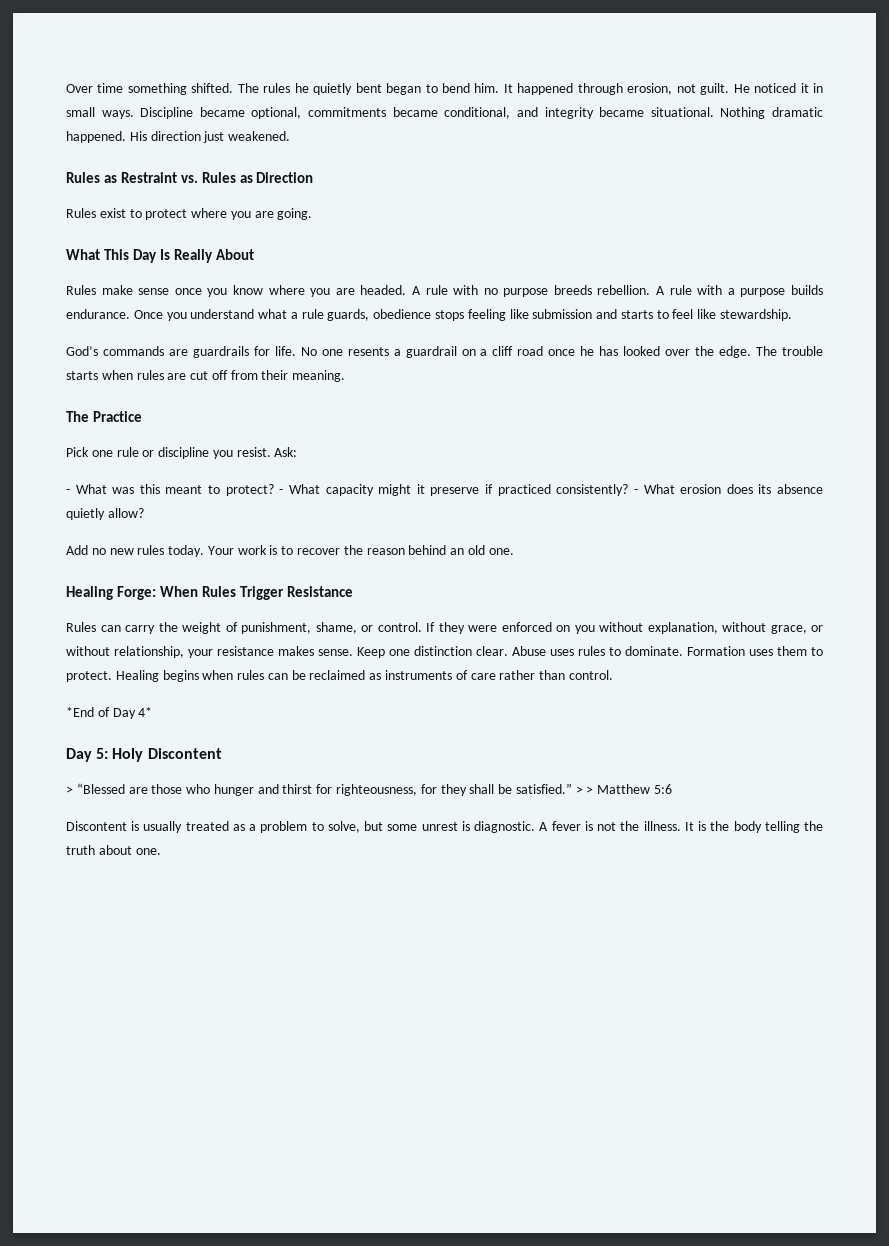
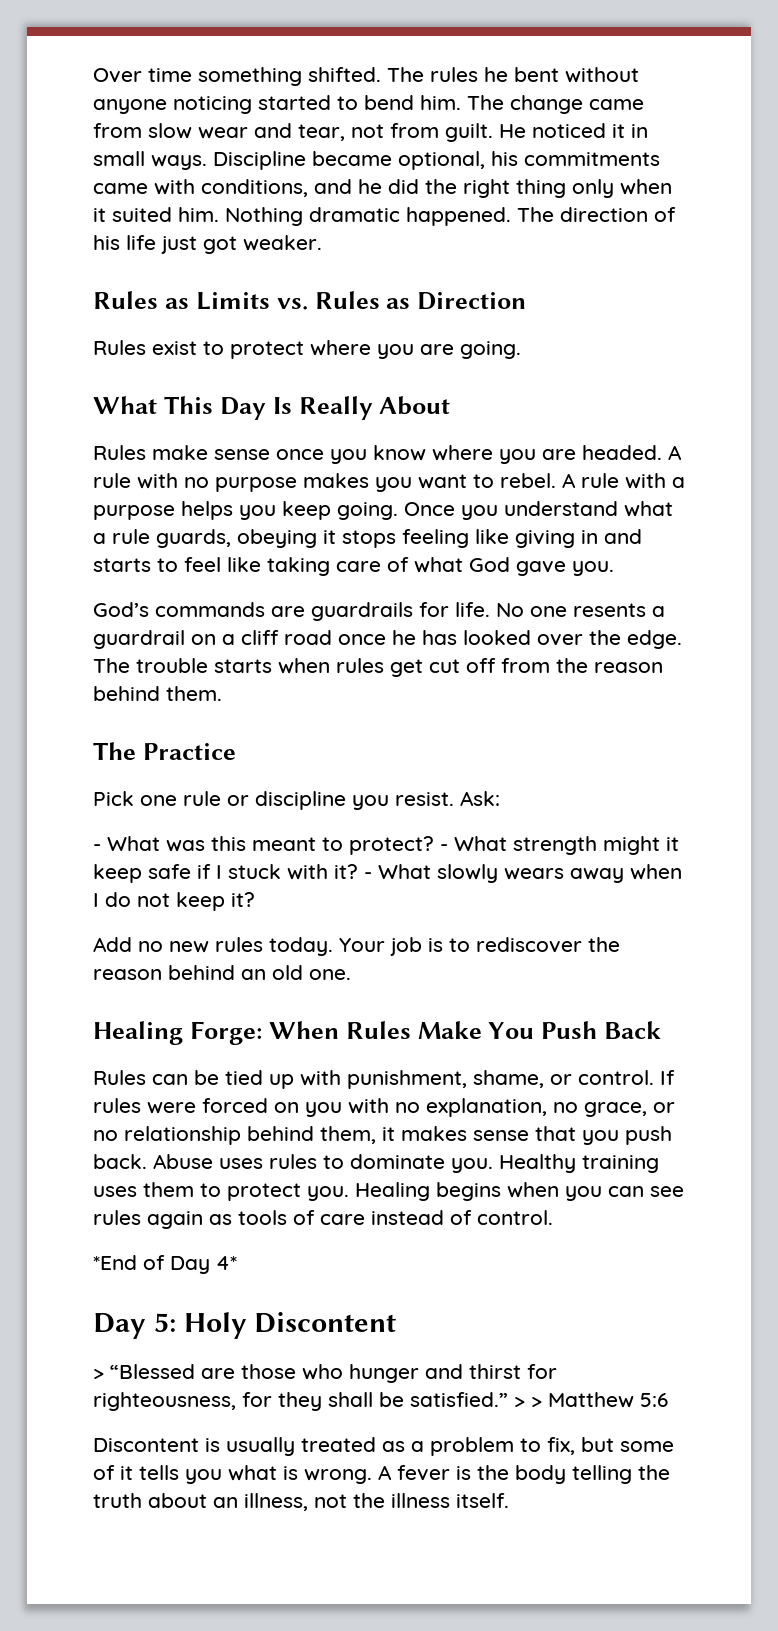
[313,83,696,95] quietly bent began to bend him. It happened through erosion, not -> [514,67,639,83] [93,95,644,114] [93,123,439,141] bent without anyone noticing started to bend him. The change came from slow wear and tear, not from
[308,107,824,119] [66,131,291,143] [66,172,177,183] commitments became conditional, and integrity became situational. Nothing dramatic happened. His direction just weakened. // Rules as Restraint -> [491,151,660,166] [93,179,672,198] [93,207,676,226] [93,235,322,254] [93,291,270,310] his commitments came with conditions, and he did the right thing only when it suited him. Nothing dramatic happened. The direction of his life just got weaker. // Rules as Limits
[553,285,651,295] breeds rebellion. -> [303,473,556,492] makes you want to rebel.
[791,285,823,295] [66,309,130,319] builds endurance. -> [181,501,398,520] helps you keep going.
[373,309,432,319] obedience -> [237,529,336,548] obeying it
[532,309,593,319] submission -> [515,530,598,548] giving in
[720,309,793,321] stewardship. -> [267,557,614,576] taking care of what God gave you.
[167,373,187,380] are -> [390,659,423,677] get
[261,370,346,382] their meaning. -> [556,658,663,673] [93,686,222,701] the reason behind them.
[325,484,374,496] capacity -> [513,836,597,855] strength
[430,484,823,496] [66,508,144,520] preserve if practiced consistently? - What erosion does its absence quietly allow? -> [93,864,682,883] [93,892,255,911] keep safe if I stuck with it? - What slowly wears away when I do not keep it?
[237,545,267,555] work -> [390,937,422,956] job
[297,548,341,555] recover -> [476,937,582,953] rediscover
[239,586,353,600] [66,622,238,634] Trigger Resistance // Rules can carry the weight of -> [417,1021,662,1039] [93,1070,341,1089] Make You Push Back // Rules can be tied up with
[438,622,823,634] [66,646,745,658] they were enforced on you without explanation, without grace, or without relationship, your resistance makes sense. Keep one distinction clear. Abuse uses rules to dominate. Formation -> [93,1098,675,1117] [93,1126,672,1145] [93,1154,659,1173] rules were forced on you with no explanation, no grace, or no relationship behind them, it makes sense that you push back. Abuse uses rules to dominate you. Healthy training
[66,671,112,682] protect. -> [227,1183,349,1201] protect you.
[237,670,566,680] rules can be reclaimed as instruments of care rather than -> [565,1186,684,1201] [93,1210,472,1229] you can see rules again as tools of care instead of
[327,821,360,833] solve, -> [547,1437,575,1455] fix,
[421,821,694,833] unrest is diagnostic. A fever is not the illness. It -> [93,1465,450,1484] of it tells you what is wrong. A fever
[135,848,161,855] one. -> [213,1493,509,1511] an illness, not the illness itself.

